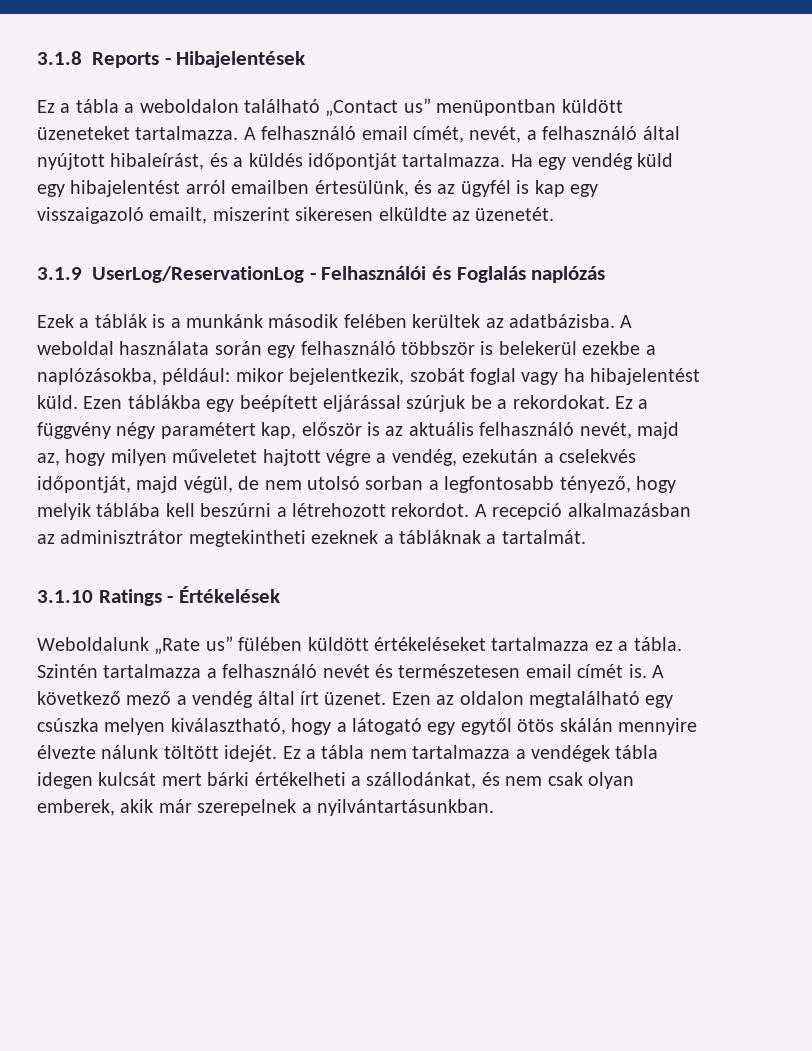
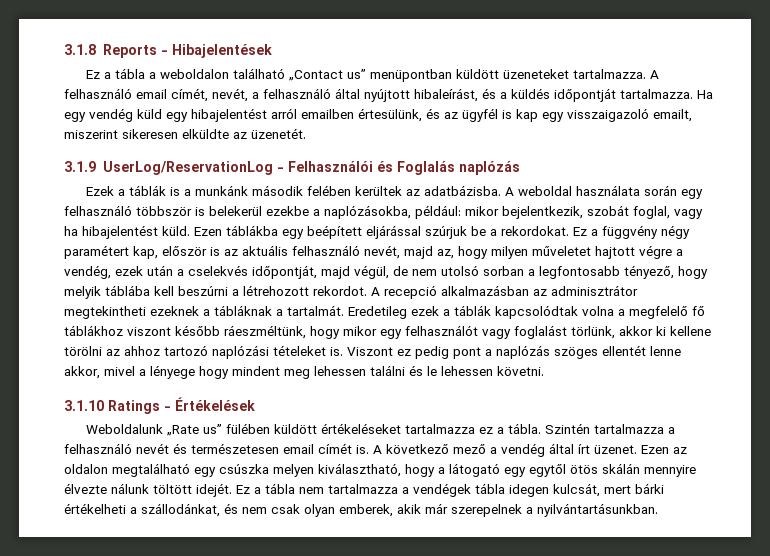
[470,368,516,385] foglal -> [633,206,670,219] foglal,
[462,449,539,463] ezekután -> [115,265,173,276] ezek után
(586, 537) none -> [348,305,705,319] [64,325,711,339] [64,345,681,359] [64,365,544,379] Eredetileg ezek a táblák kapcsolódtak volna a megfelelő fő táblákhoz viszont később ráeszméltünk, hogy mikor egy felhasználót vagy foglalást törlünk, akkor ki kellene törölni az ahhoz tartozó naplózási tételeket is. Viszont ez pedig pont a naplózás szöges ellentét lenne akkor, mivel a lényege hogy mindent meg lehessen találni és le lehessen követni.
[98,772,157,786] kulcsát -> [553,483,600,497] kulcsát,

